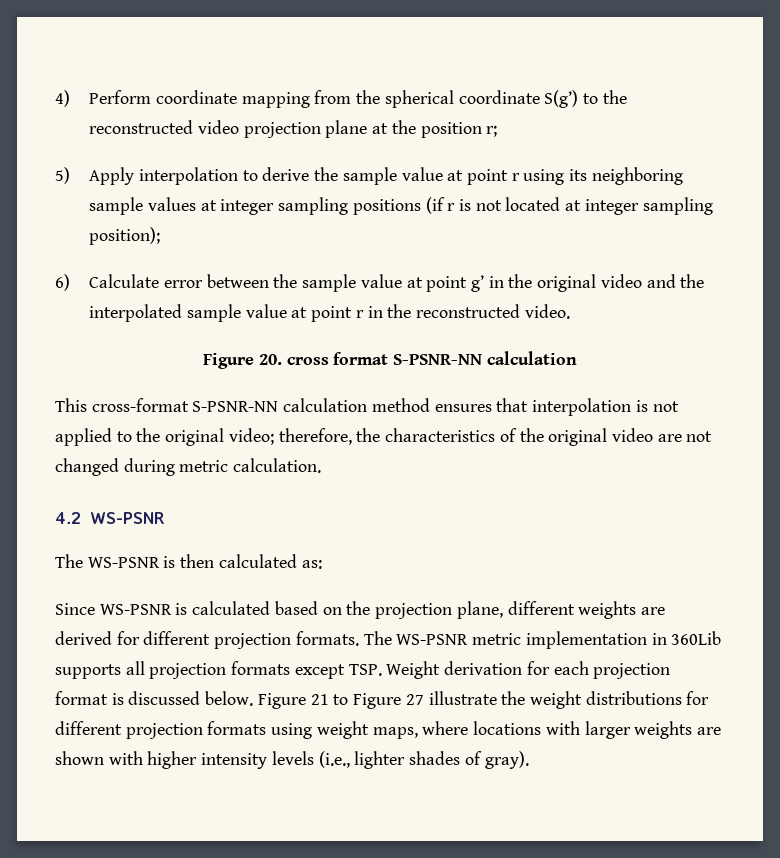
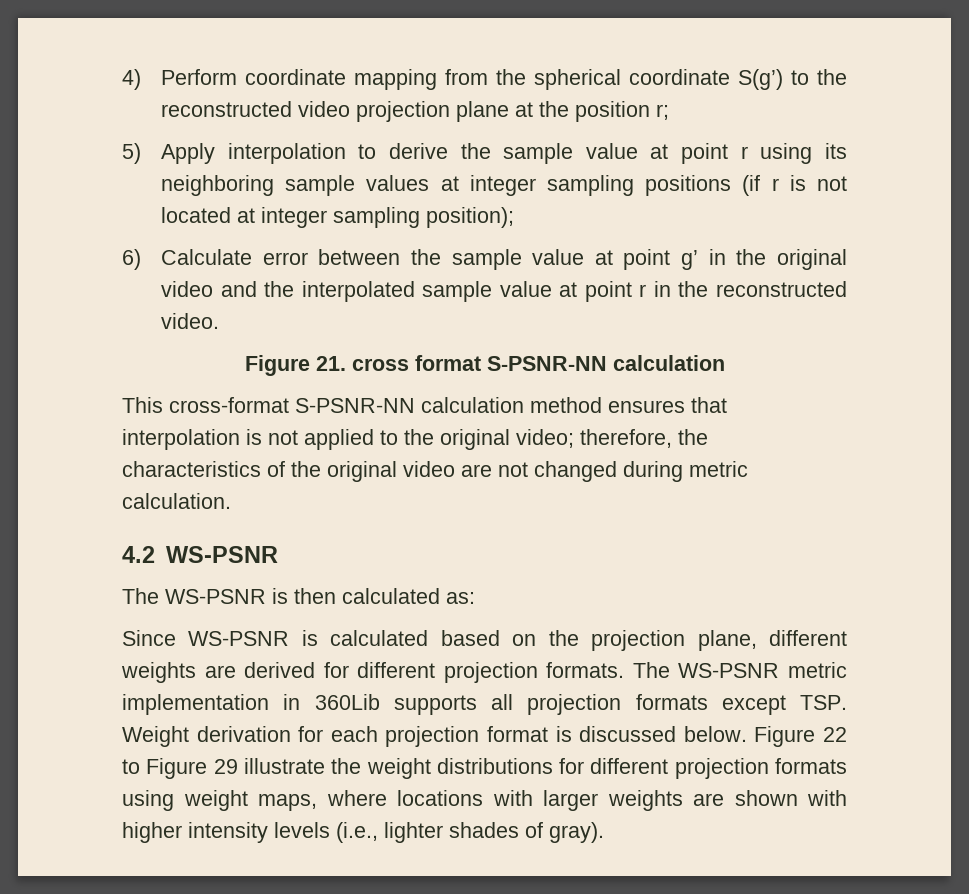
[258,354,282,365] 20. -> [315,356,346,371] 21.
[310,694,329,705] 21 -> [823,727,848,742] 22
[405,694,424,705] 27 -> [213,759,238,774] 29

